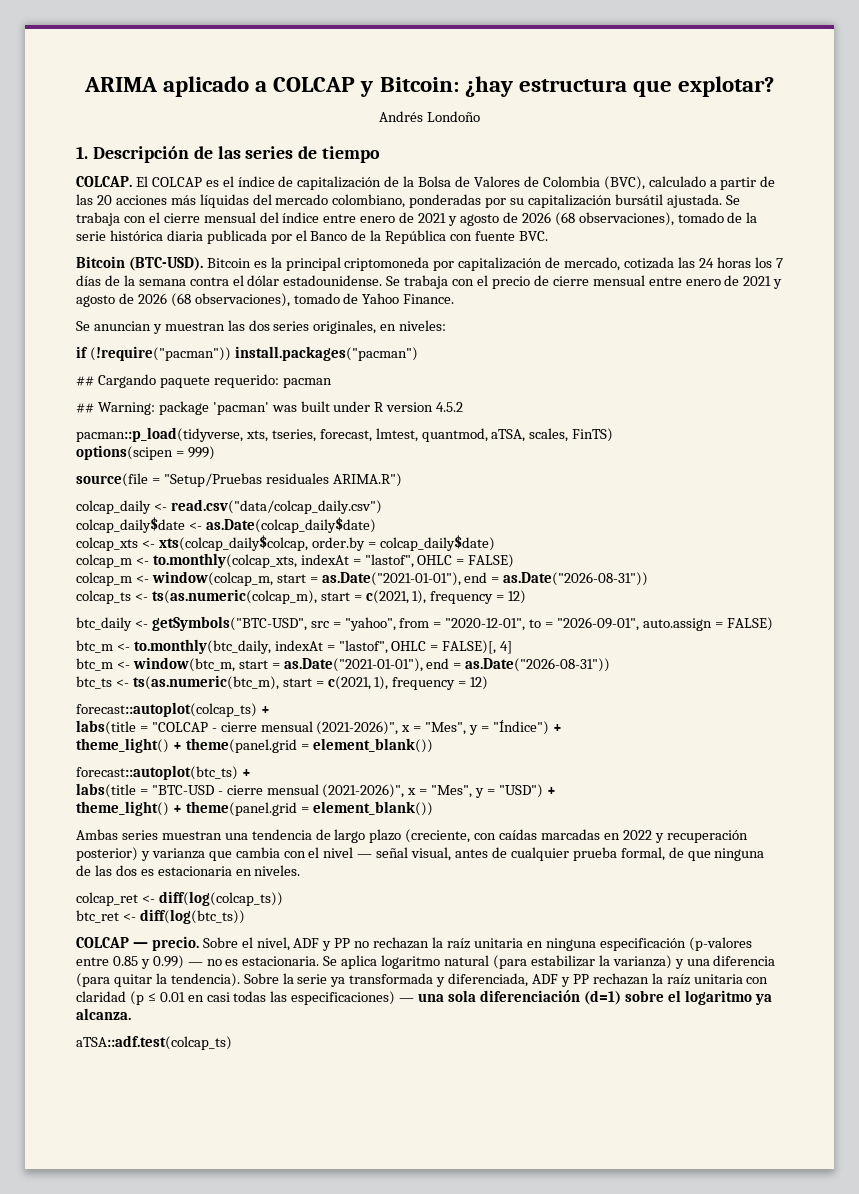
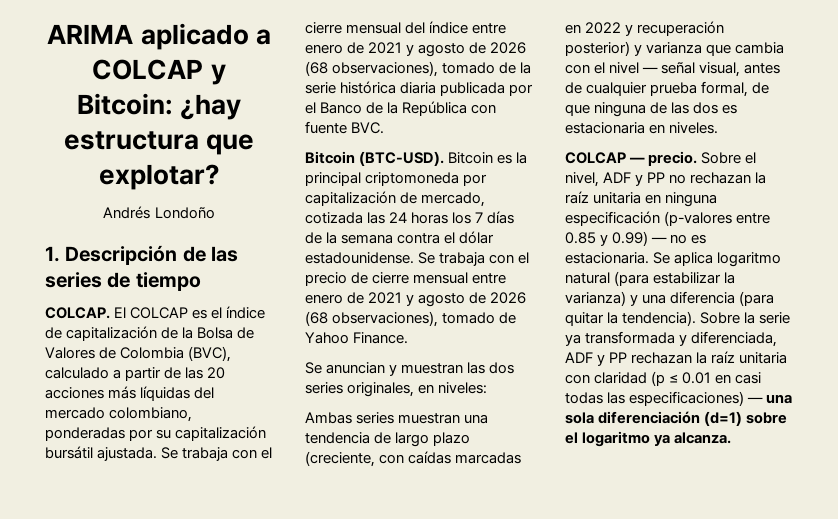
[76,346,418,361] [76,374,332,388] [76,401,464,415] [76,427,614,442] [76,445,215,460] [76,473,402,487] [76,499,382,514] [76,517,376,533] [76,535,495,551] [76,553,515,568] [76,571,649,586] [76,589,527,604] [76,616,773,631] [76,639,513,654] [76,657,611,672] [76,675,489,690] [76,702,270,717] [76,720,562,735] [76,738,433,753] [76,765,251,780] [76,783,556,798] [76,801,433,816] // if (!require("pacman")) install.packages("pacman") // ## Cargando paquete requerido: pacman // ## Warning: package 'pacman' was built under R version 4.5.2 // pacman::p_load(tidyverse, xts, tseries, forecast, lmtest, quantmod, aTSA, scales, FinTS) // options(scipen = 999) // source(file = "Setup/Pruebas residuales ARIMA.R") // colcap_daily <- read.csv("data/colcap_daily.csv") // colcap_daily$date <- as.Date(colcap_daily$date) // colcap_xts <- xts(colcap_daily$colcap, order.by = colcap_daily$date) // colcap_m <- to.monthly(colcap_xts, indexAt = "lastof", OHLC = FALSE) // colcap_m <- window(colcap_m, start = as.Date("2021-01-01"), end = as.Date("2026-08-31")) // colcap_ts <- ts(as.numeric(colcap_m), start = c(2021, 1), frequency = 12) // btc_daily <- getSymbols("BTC-USD", src = "yahoo", from = "2020-12-01", to = "2026-09-01", auto.assign = FALSE) // btc_m <- to.monthly(btc_daily, indexAt = "lastof", OHLC = FALSE)[, 4] // btc_m <- window(btc_m, start = as.Date("2021-01-01"), end = as.Date("2026-08-31")) // btc_ts <- ts(as.numeric(btc_m), start = c(2021, 1), frequency = 12) // forecast::autoplot(colcap_ts) + // labs(title = "COLCAP - cierre mensual (2021-2026)", x = "Mes", y = "Índice") + // theme_light() + theme(panel.grid = element_blank()) // forecast::autoplot(btc_ts) + // labs(title = "BTC-USD - cierre mensual (2021-2026)", x = "Mes", y = "USD") + // theme_light() + theme(panel.grid = element_blank()) -> (488, 388) none
[76,891,283,906] [76,909,245,924] // colcap_ret <- diff(log(colcap_ts)) // btc_ret <- diff(log(btc_ts)) -> (719, 128) none
[76,1035,232,1050] // aTSA::adf.test(colcap_ts) -> (732, 438) none

